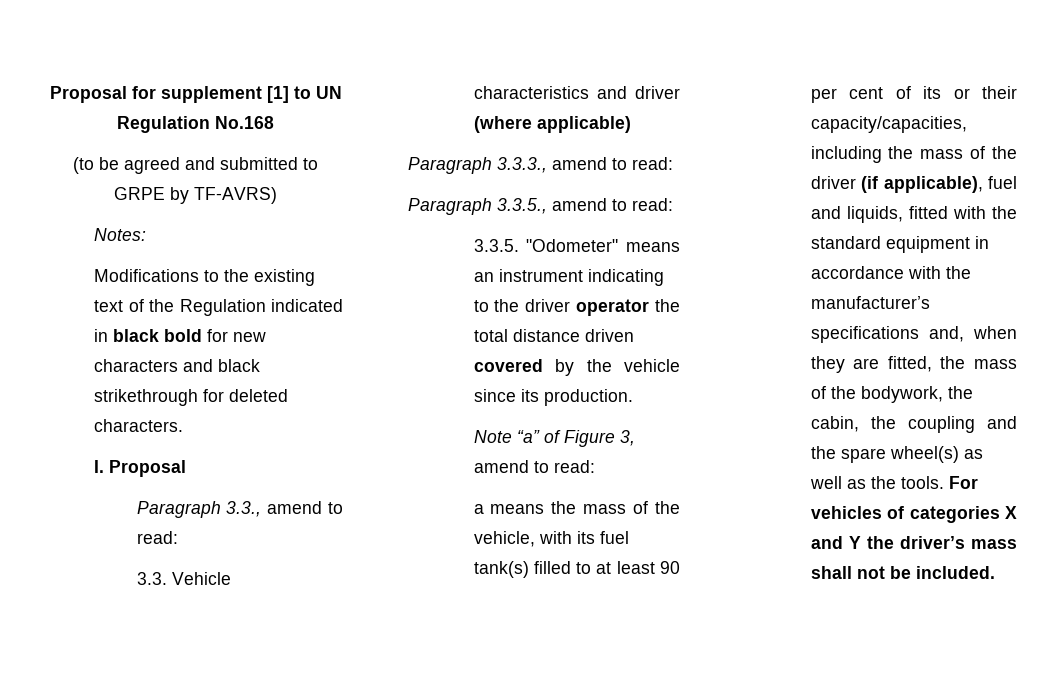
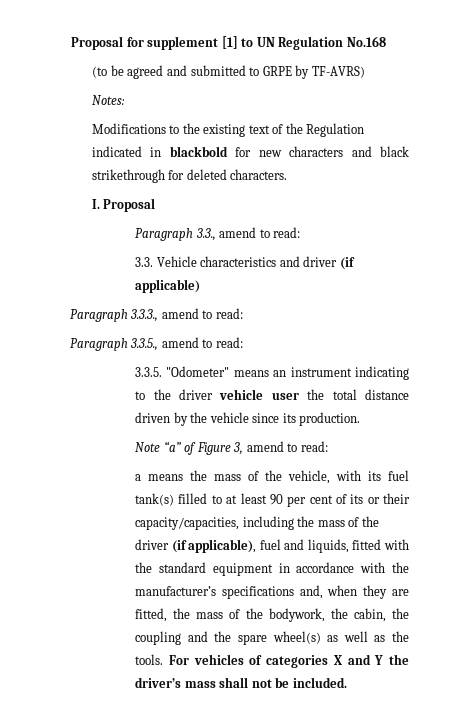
[113,329,203,342] black bold -> [169,146,228,157] blackbold
[473,116,532,133] (where -> [339,257,355,270] (if
[576,299,650,316] operator -> [219,389,299,400] vehicle user
[473,359,543,372] covered -> (171, 417) none

